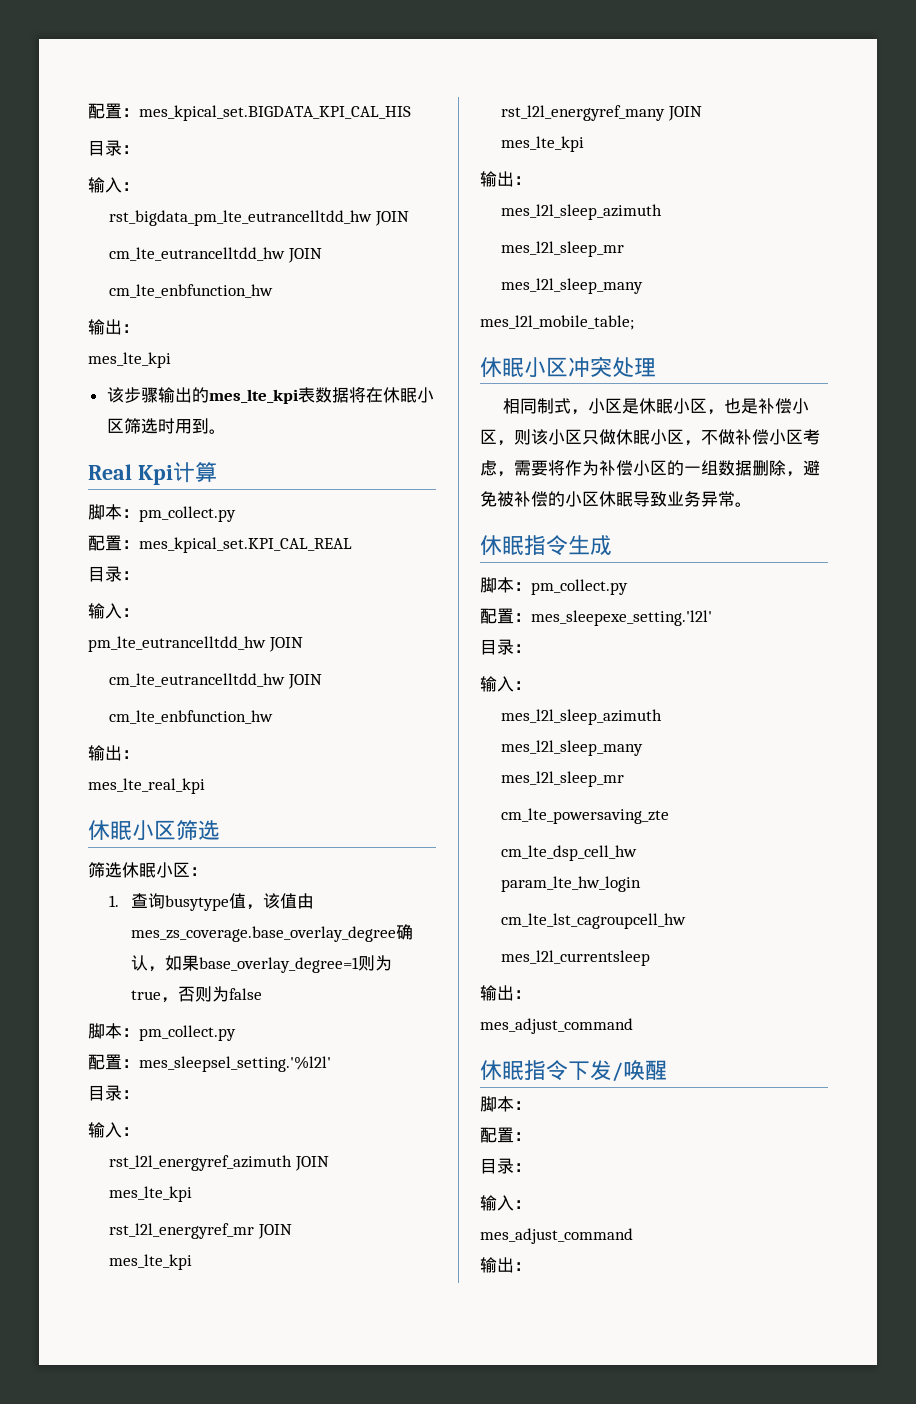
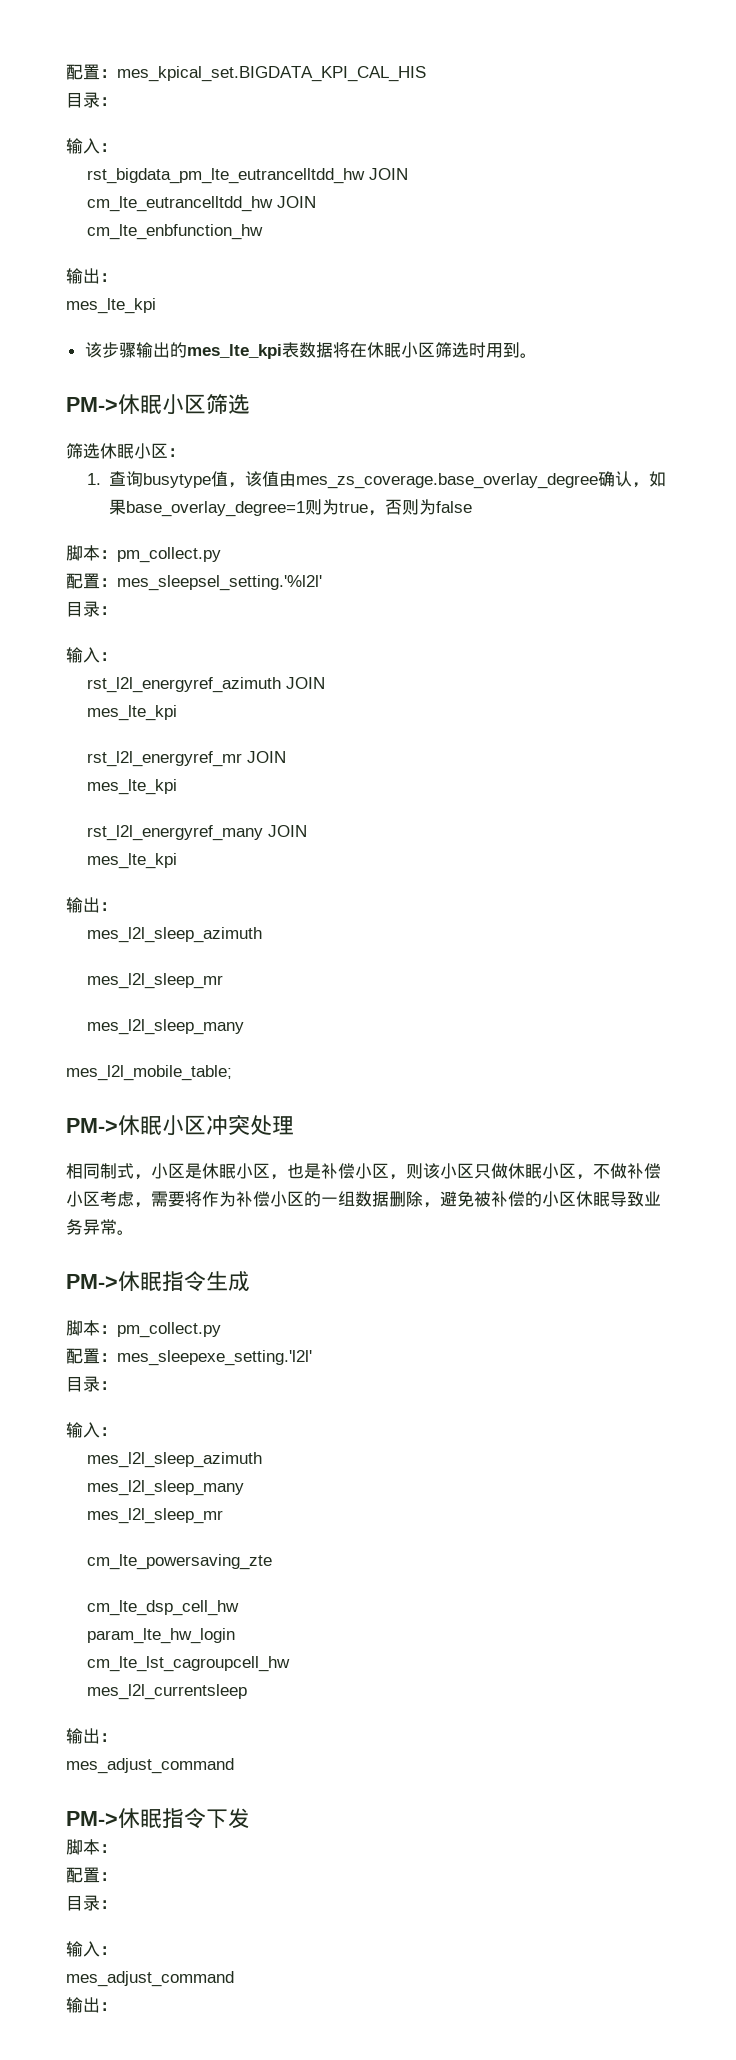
[88,462,217,485] [88,504,236,522] [88,535,352,553] [88,566,139,582] [88,603,139,619] [88,636,303,652] [109,673,322,689] [109,710,274,724] [88,745,139,761] [88,778,205,794] Real Kpi计算 // 脚本：pm_collect.py // 配置：mes_kpical_set.KPI_CAL_REAL // 目录： // 输入： // pm_lte_eutrancelltdd_hw JOIN // cm_lte_eutrancelltdd_hw JOIN // cm_lte_enbfunction_hw // 输出： // mes_lte_real_kpi // -> [66,397,118,412] PM->
(634, 322) none -> [66,1118,118,1133] PM->
(752, 504) none -> [66,1274,118,1289] PM->
(633, 1026) none -> [66,1811,118,1826] PM->
[612,1060,667,1082] /唤醒 -> (250, 1818) none

